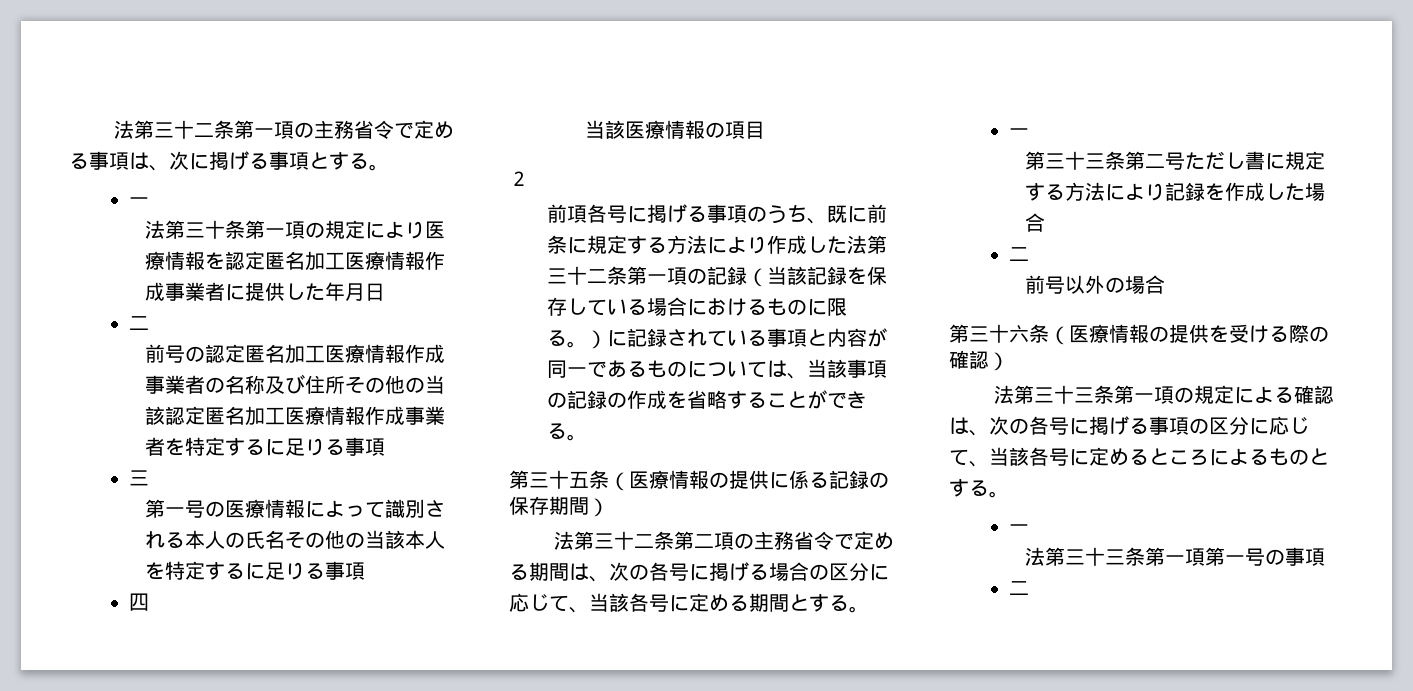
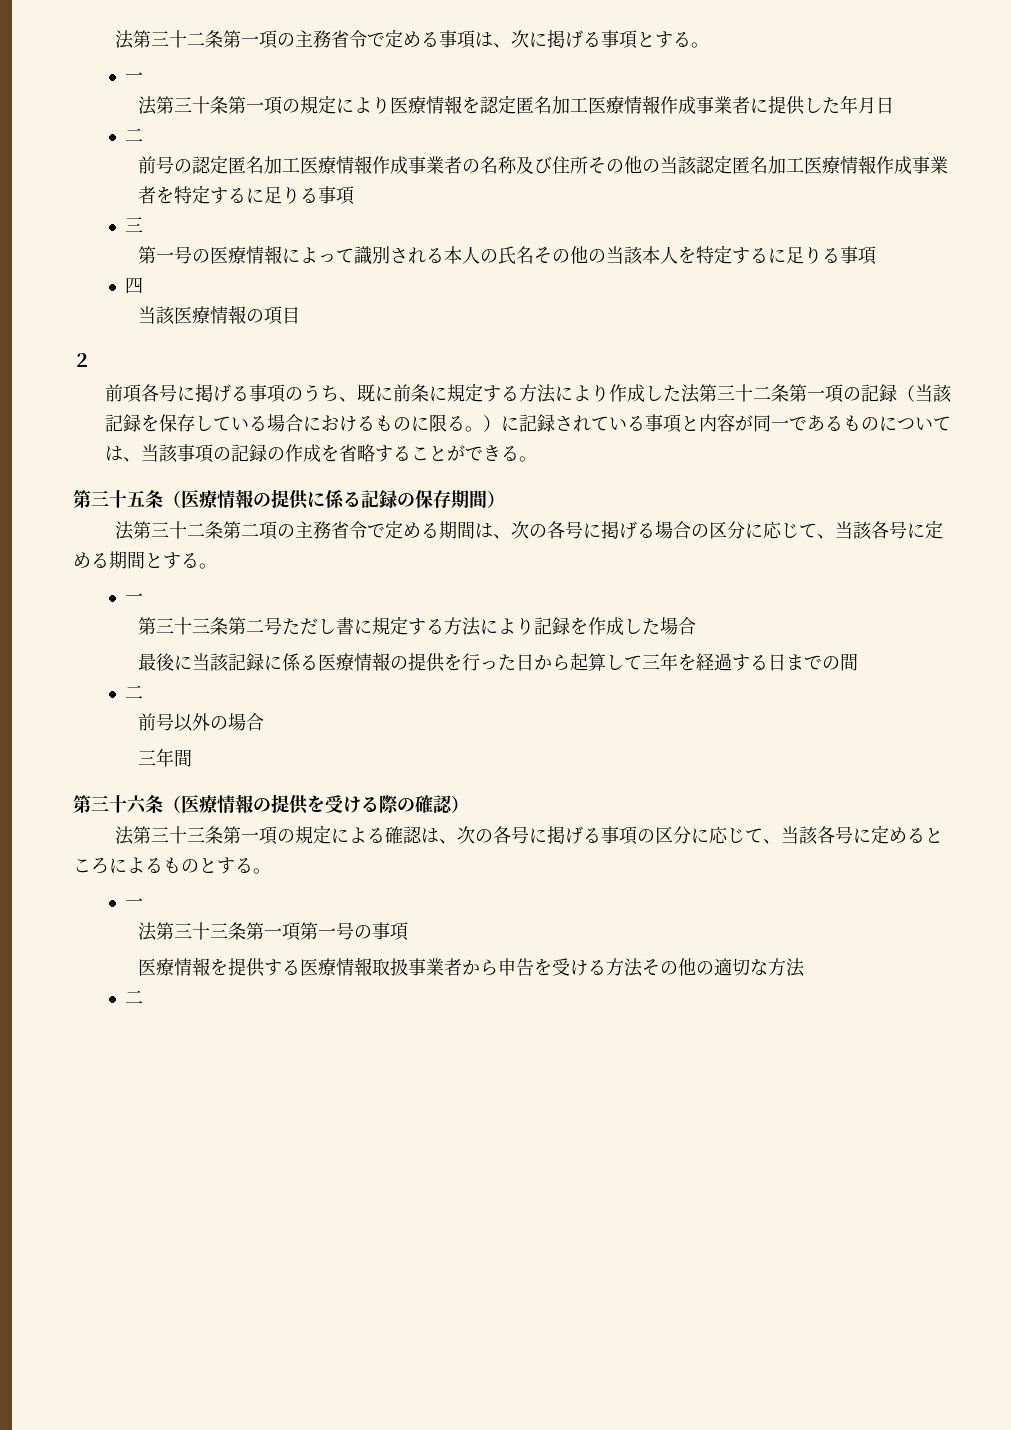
(1045, 222) none -> [137,652,858,672] // 最後に当該記録に係る医療情報の提供を行った日から起算して三年を経過する日までの間
(1165, 284) none -> [137,748,192,767] // 三年間
(1325, 557) none -> [137,957,805,977] // 医療情報を提供する医療情報取扱事業者から申告を受ける方法その他の適切な方法

